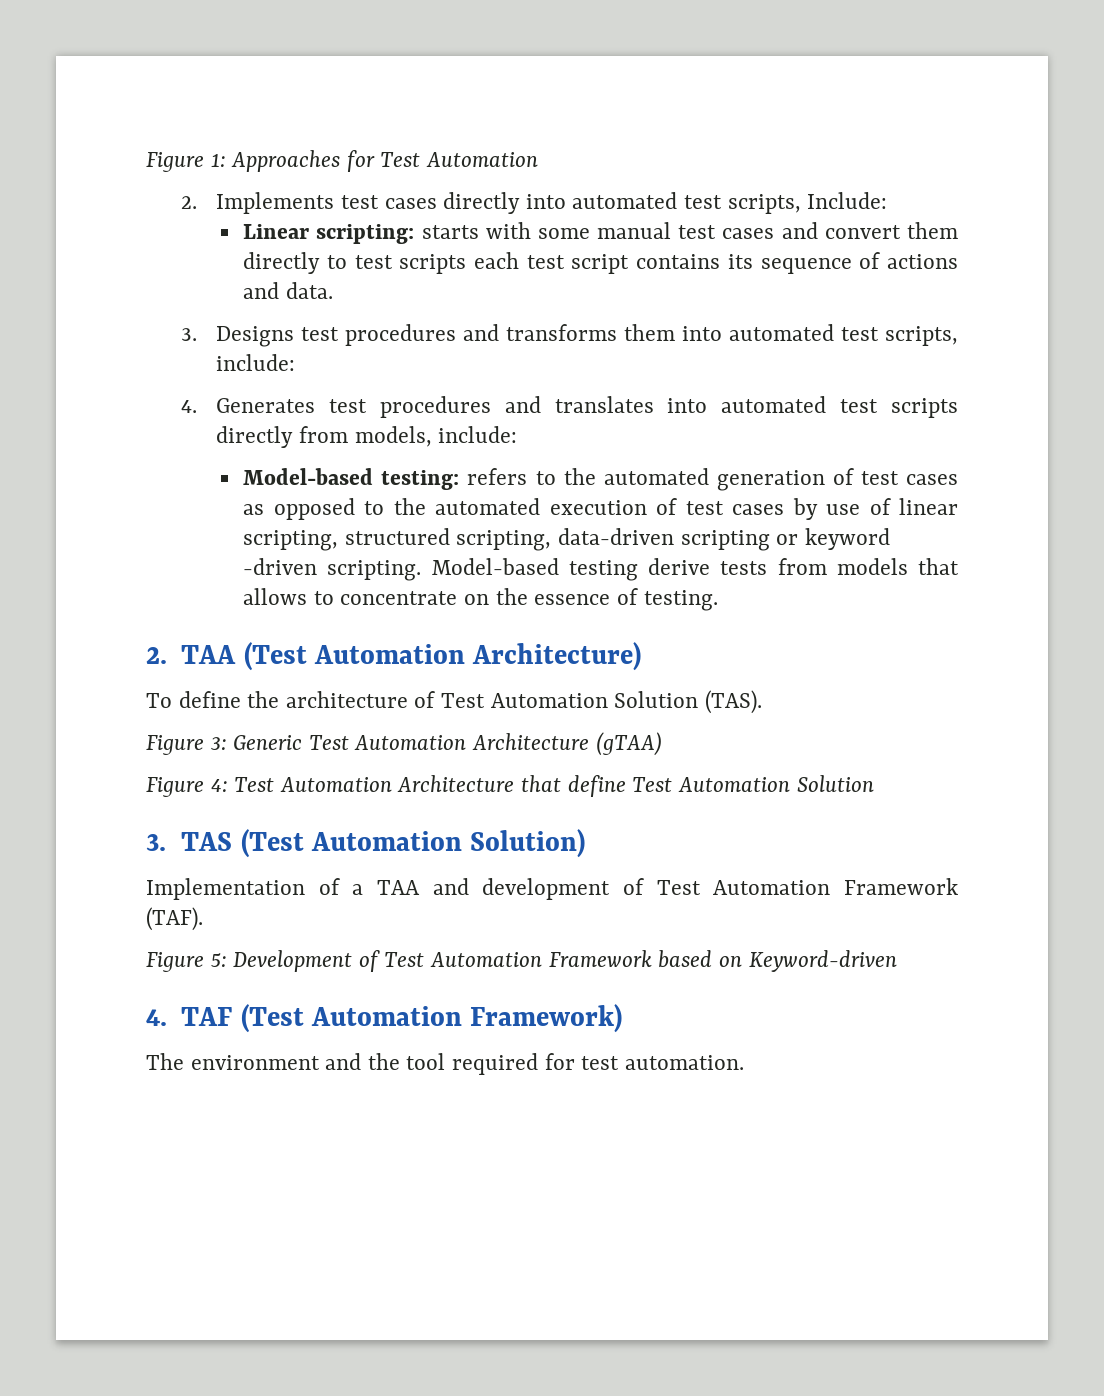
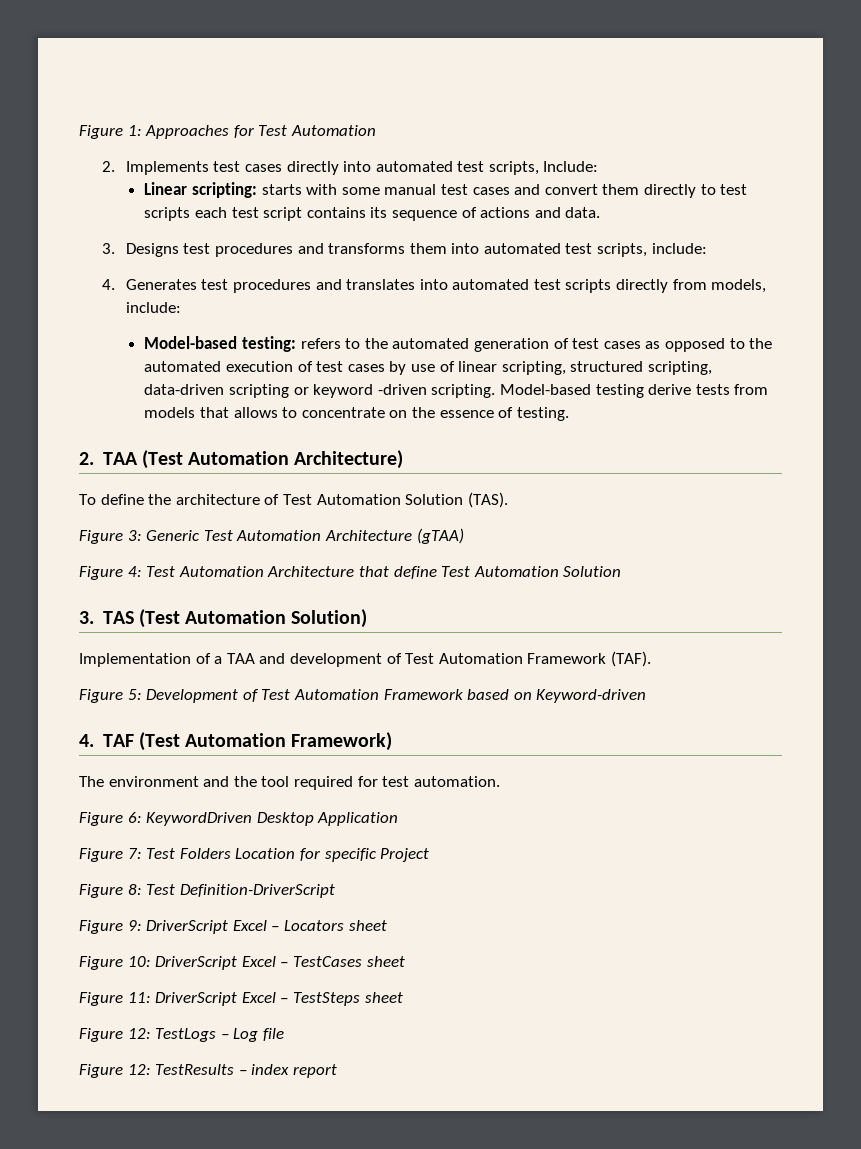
(744, 1062) none -> [79,812,399,826] [79,848,430,862] [79,884,335,898] [79,920,387,934] [79,956,405,970] [79,992,403,1006] [79,1028,284,1042] [79,1064,337,1078] // Figure 6: KeywordDriven Desktop Application // Figure 7: Test Folders Location for specific Project // Figure 8: Test Definition-DriverScript // Figure 9: DriverScript Excel – Locators sheet // Figure 10: DriverScript Excel – TestCases sheet // Figure 11: DriverScript Excel – TestSteps sheet // Figure 12: TestLogs – Log file // Figure 12: TestResults – index report

